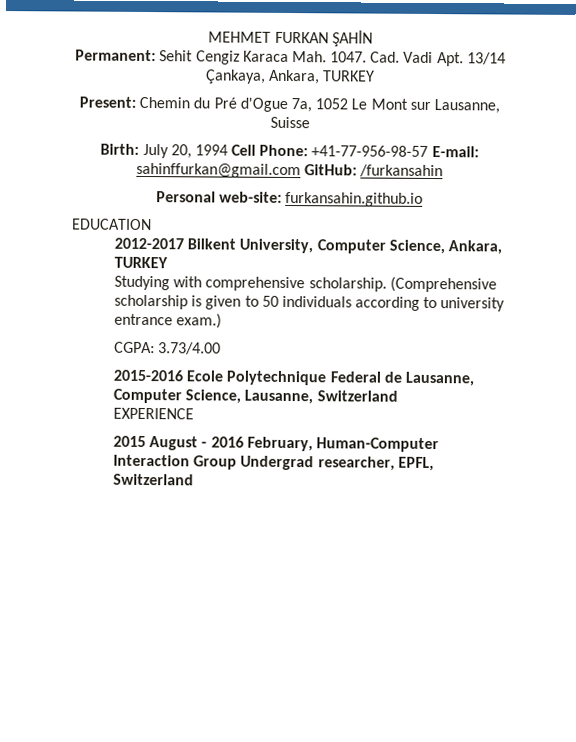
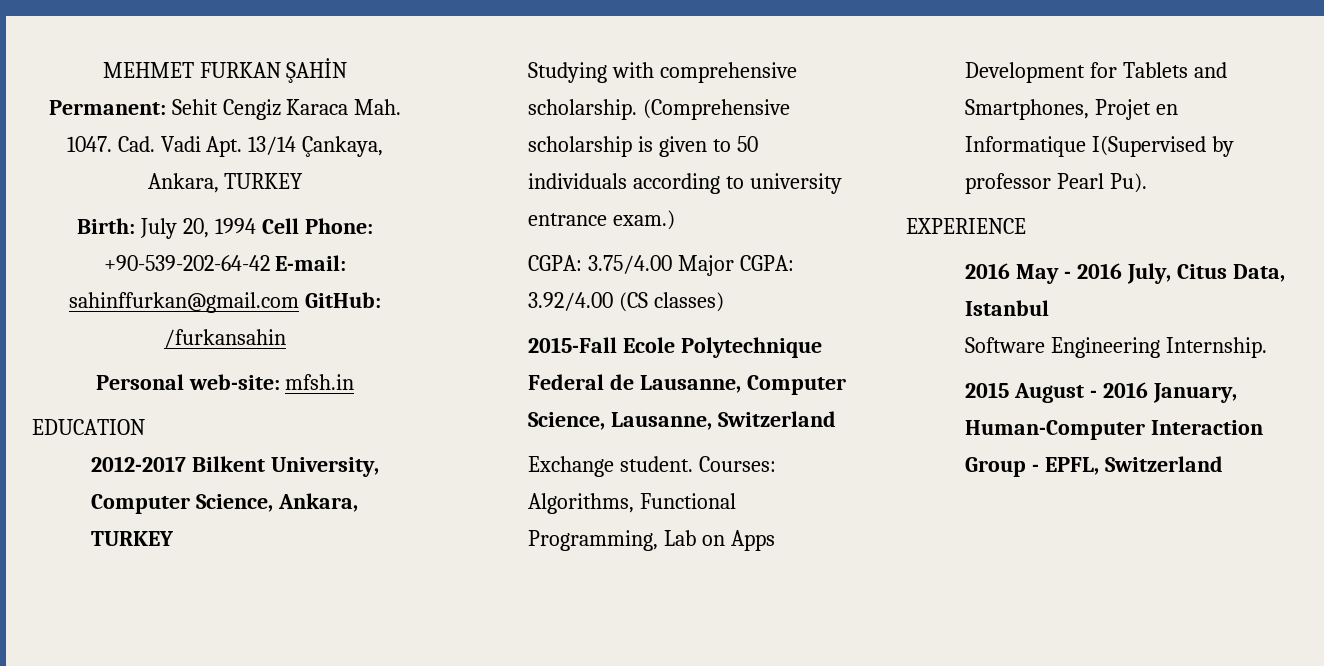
[79,96,500,114] [269,116,310,129] // Present: Chemin du Pré d'Ogue 7a, 1052 Le Mont sur Lausanne, Suisse -> (304, 181) none
[311,145,429,157] +41-77-956-98-57 -> [103,255,270,271] +90-539-202-64-42
[285,191,424,207] furkansahin.github.io -> [285,374,355,390] mfsh.in
[158,342,222,355] [112,369,184,382] 3.73/4.00 // 2015-2016 -> [588,255,795,276] [528,292,725,312] [528,337,618,353] 3.75/4.00 Major CGPA: 3.92/4.00 (CS classes) // 2015-Fall
[112,407,194,420] EXPERIENCE -> [528,456,777,477] [528,493,737,514] [528,530,776,551] [965,62,1228,83] [965,99,1179,120] [965,136,1235,157] [965,173,1148,194] [906,218,1026,234] [965,263,1285,284] [965,300,1050,316] [965,337,1268,358] Exchange student. Courses: Algorithms, Functional Programming, Lab on Apps Development for Tablets and Smartphones, Projet en Informatique I(Supervised by professor Pearl Pu). // EXPERIENCE // 2016 May - 2016 July, Citus Data, Istanbul // Software Engineering Internship.
[246,436,313,452] February, -> [1153,383,1238,403] January,
[240,455,395,471] Undergrad researcher, -> [1032,464,1040,472] -

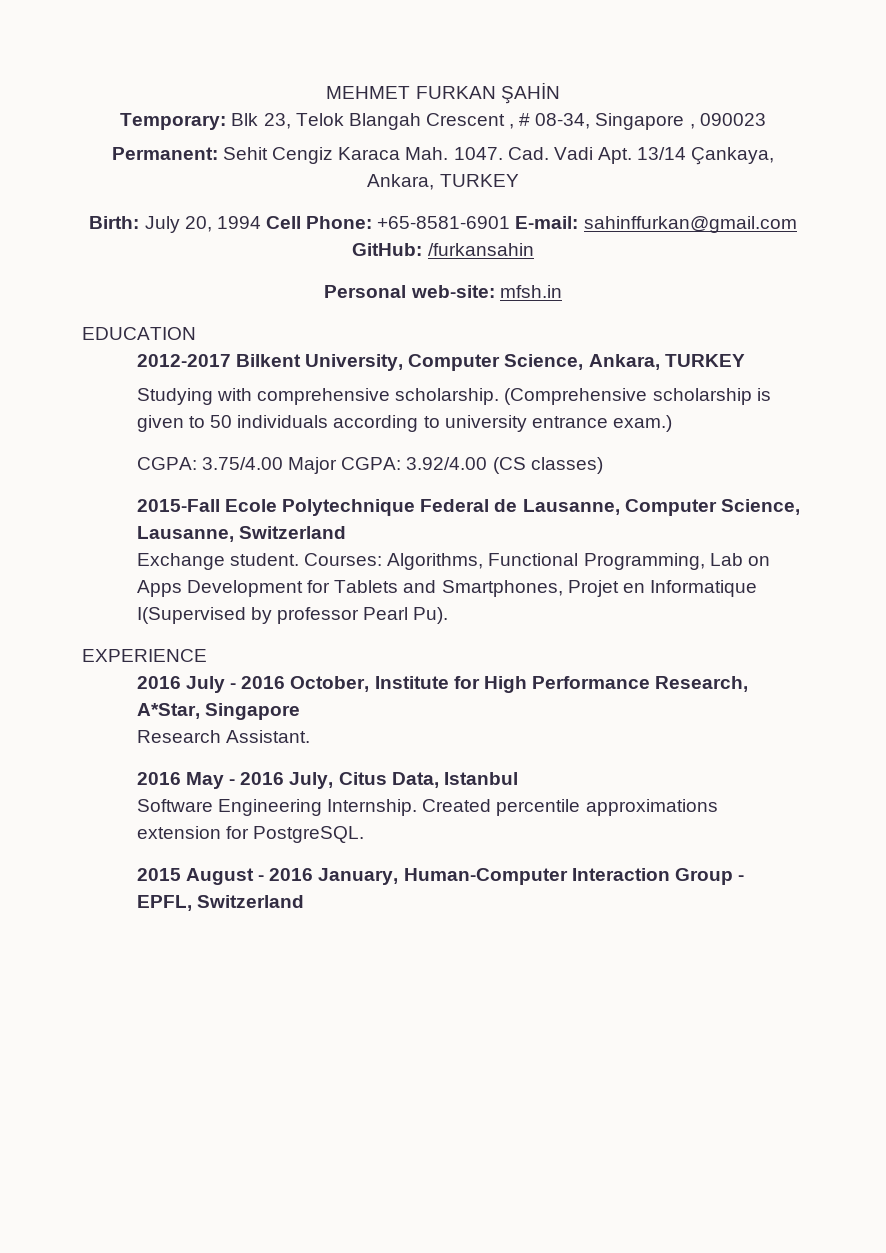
(348, 70) none -> [120,113,766,130] // Temporary: Blk 23, Telok Blangah Crescent , # 08-34, Singapore , 090023
[103,255,270,271] +90-539-202-64-42 -> [377,216,511,229] +65-8581-6901
(1026, 226) none -> [136,676,749,693] [136,703,301,720] [136,730,311,743] // 2016 July - 2016 October, Institute for High Performance Research, A*Star, Singapore // Research Assistant.
(1268, 347) none -> [422,799,718,816] [136,826,365,843] Created percentile approximations extension for PostgreSQL.

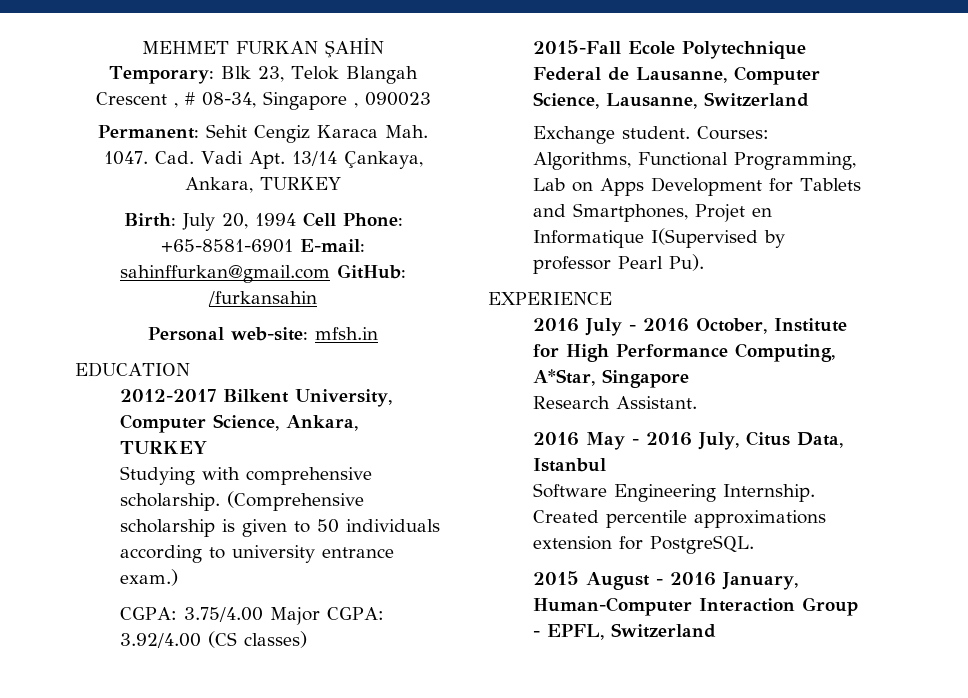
[655,676,749,692] Research, -> [735,343,836,362] Computing,

